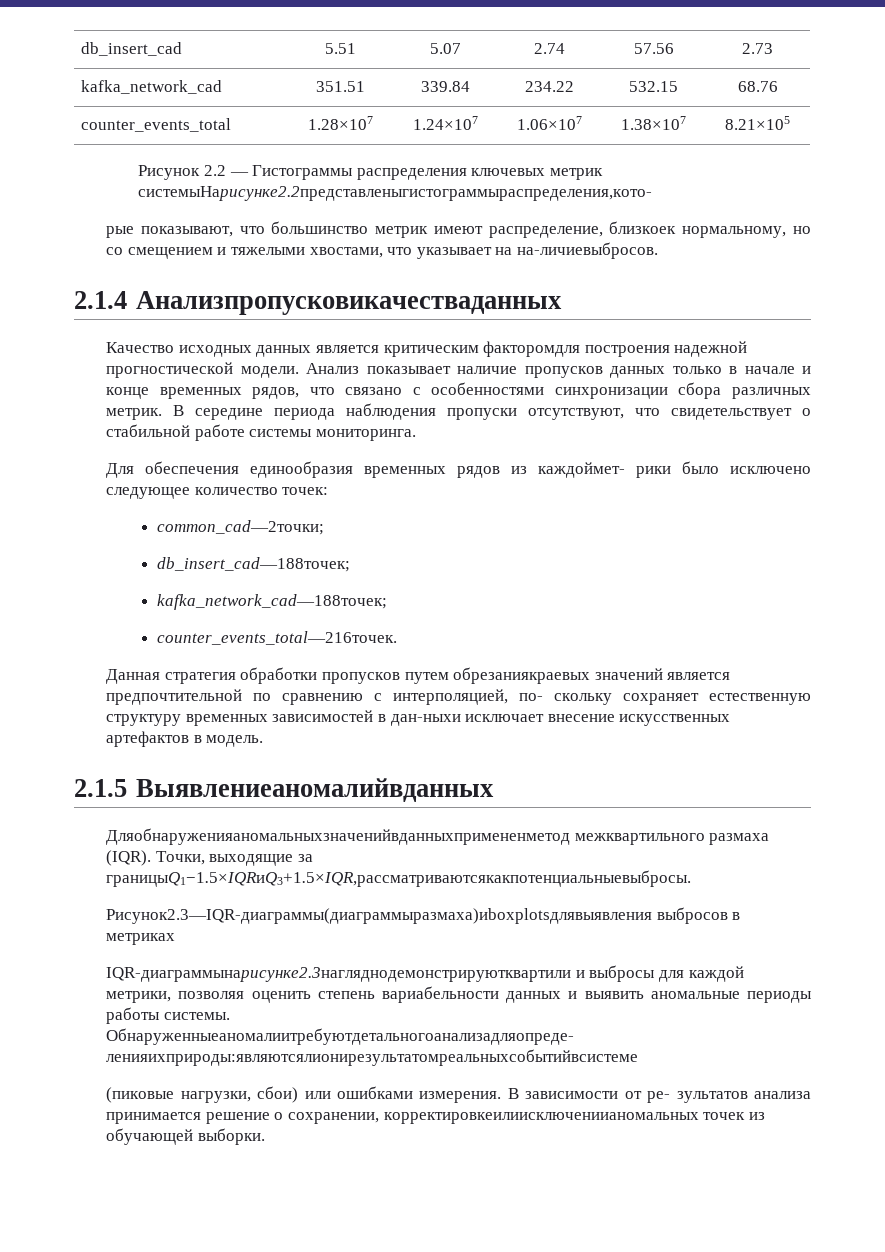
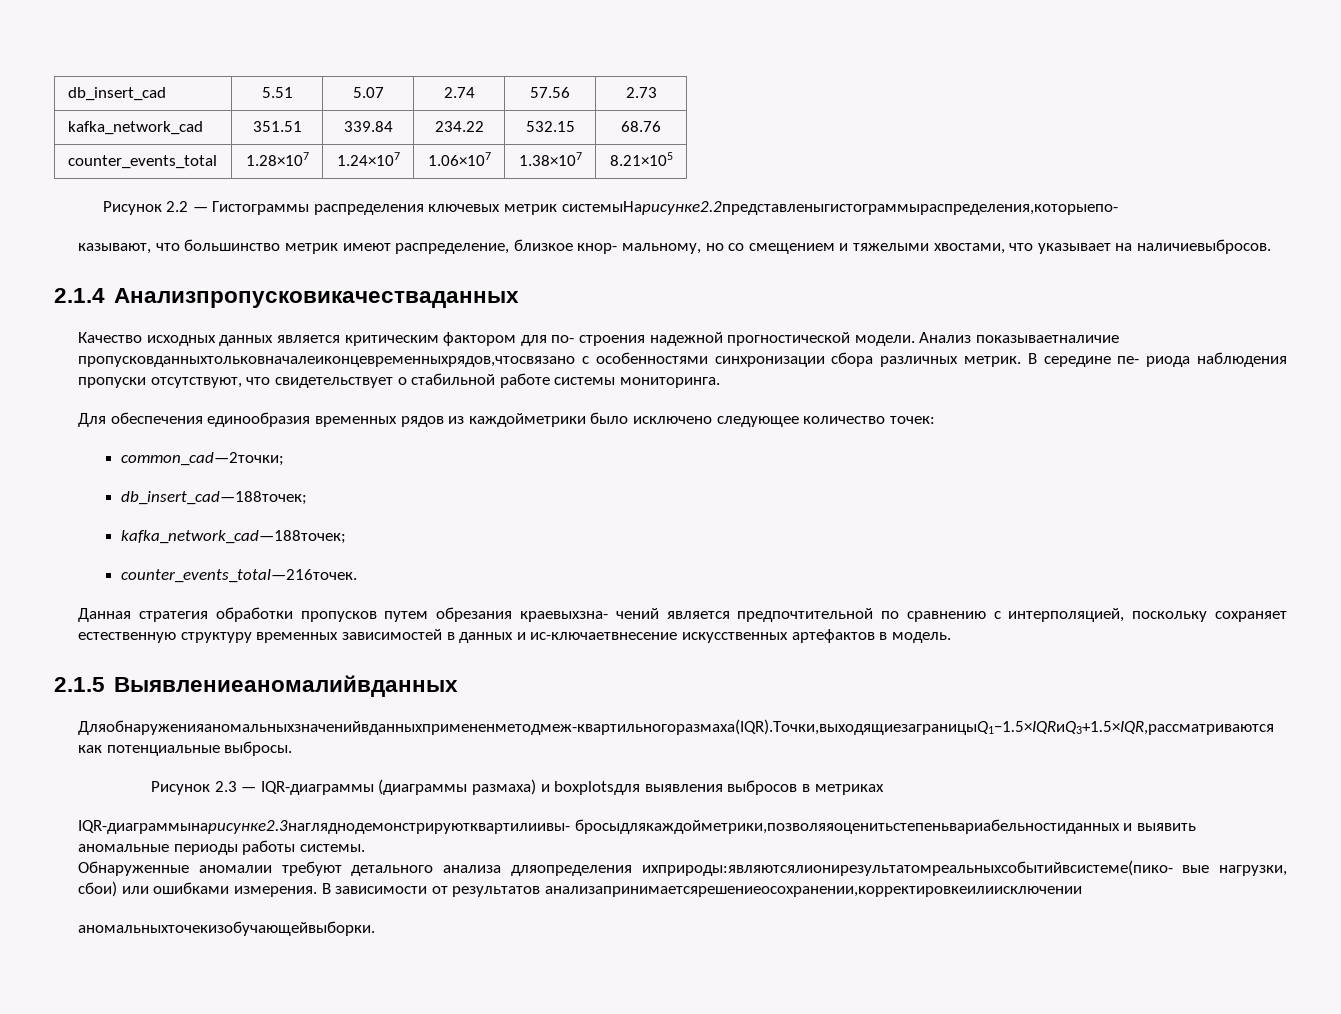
[138,186,653,201] [106,226,233,238] системыНарисунке2.2представленыгистограммыраспределения,кото- // рые показывают, -> [561,201,1118,215] [78,243,152,254] системыНарисунке2.2представленыгистограммыраспределения,которыепо- // казывают,
[609,221,787,238] близкоек нормальному, -> [513,239,701,254] близкое кнор- мальному,
[516,242,658,259] на-личиевыбросов. -> [1136,239,1271,254] наличиевыбросов.
[483,341,748,357] [106,362,811,378] [106,387,403,399] факторомдля построения надежной прогностической модели. Анализ показывает наличие пропусков данных только в начале и конце временных рядов, что связано -> [443,332,1119,346] [78,356,576,367] фактором для по- строения надежной прогностической модели. Анализ показываетналичие пропусковданныхтольковначалеиконцевременныхрядов,чтосвязано
[274,408,336,420] периода -> [1117,356,1191,367] пе- риода
[538,462,672,478] каждоймет- рики -> [468,413,586,427] каждойметрики
[453,667,663,684] обрезаниякраевых значений -> [436,607,659,622] обрезания краевыхзна- чений
[519,693,613,705] по- скольку -> [1132,611,1208,622] поскольку
[390,714,615,726] дан-ныхи исключает внесение -> [459,632,678,643] данных и ис-ключаетвнесение
[106,828,770,845] [106,850,313,866] [106,870,692,887] [106,907,741,924] [106,933,176,945] [106,965,744,982] [106,986,562,1003] Дляобнаруженияаномальныхзначенийвданныхпримененметод межквартильного размаха (IQR). Точки, выходящие за границыQ1−1.5×IQRиQ3+1.5×IQR,рассматриваютсякакпотенциальныевыбросы. // Рисунок2.3—IQR-диаграммы(диаграммыразмаха)иboxplotsдлявыявления выбросов в метриках // IQR-диаграммынарисунке2.3нагляднодемонстрируютквартили и выбросы для каждой метрики, позволяя оценить степень вариабельности данных -> [78,719,1275,735] [78,741,293,756] [151,779,884,795] [78,819,1120,834] Дляобнаруженияаномальныхзначенийвданныхпримененметодмеж-квартильногоразмаха(IQR).Точки,выходящиезаграницыQ1−1.5×IQRиQ3+1.5×IQR,рассматриваются как потенциальные выбросы. // Рисунок 2.3 — IQR-диаграммы (диаграммы размаха) и boxplotsдля выявления выбросов в метриках // IQR-диаграммынарисунке2.3нагляднодемонстрируютквартилиивы- бросыдлякаждойметрики,позволяяоценитьстепеньвариабельностиданных
[106,1028,575,1045] [106,1049,639,1066] [106,1087,175,1103] Обнаруженныеаномалиитребуютдетальногоанализадляопреде- ленияихприроды:являютсялионирезультатомреальныхсобытийвсистеме // (пиковые -> [78,860,1210,876] Обнаруженные аномалии требуют детального анализа дляопределения ихприроды:являютсялионирезультатомреальныхсобытийвсистеме(пико- вые
[647,1091,812,1103] [106,1112,765,1124] [106,1128,265,1145] ре- зультатов анализа принимается решение о сохранении, корректировкеилиисключениианомальных точек из обучающей выборки. -> [452,886,1082,897] [78,921,376,936] результатов анализапринимаетсярешениеосохранении,корректировкеилиисключении // аномальныхточекизобучающейвыборки.

